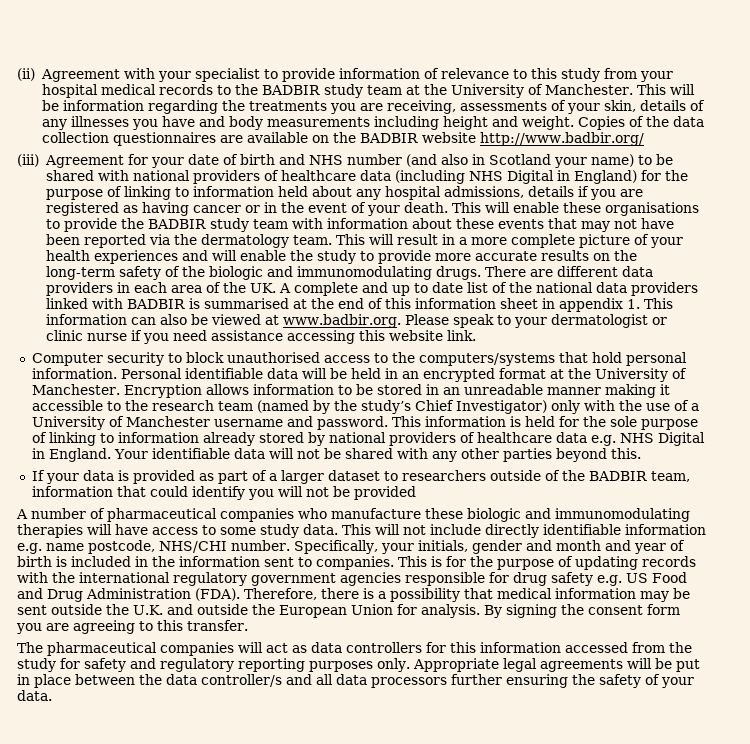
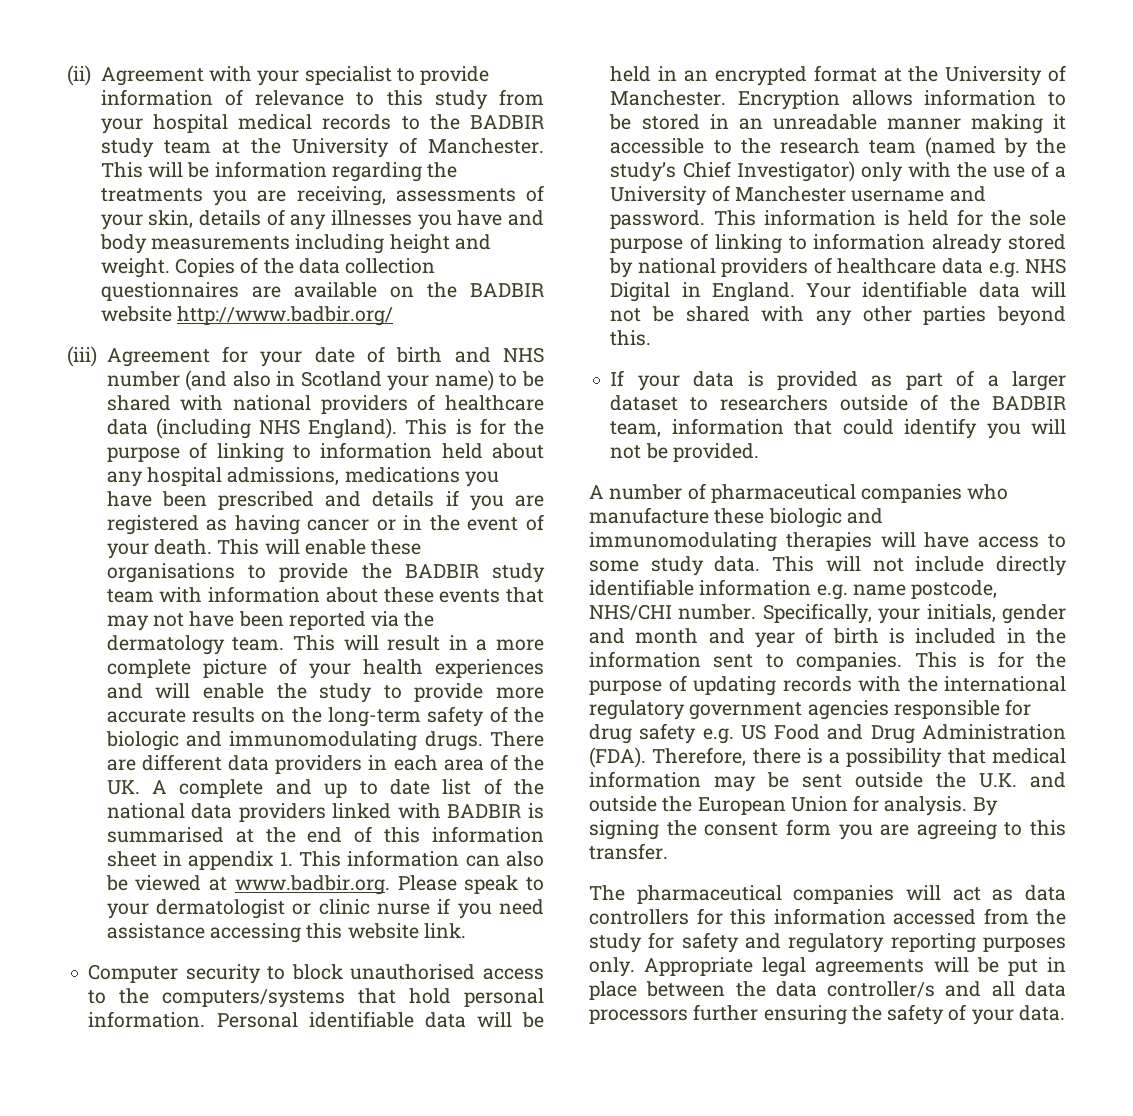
[506,170,637,184] Digital in England) -> [308,418,472,439] England). This is
(524, 192) none -> [344,467,499,487] [106,491,362,510] medications you have been prescribed and
[353,486,416,500] provided -> [672,443,759,462] provided.

